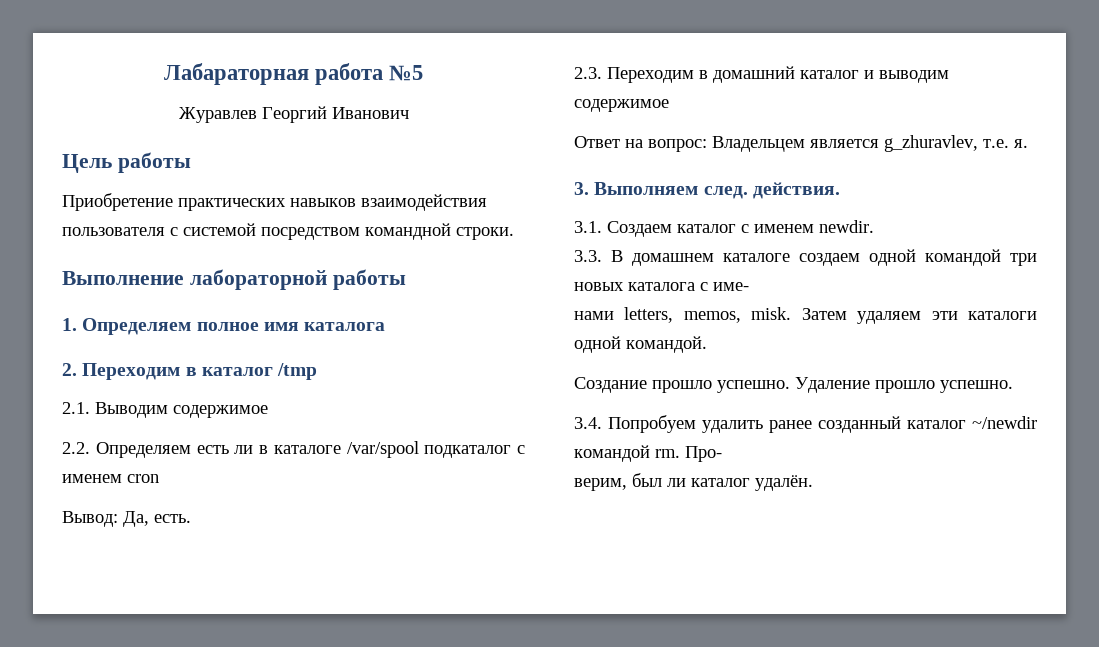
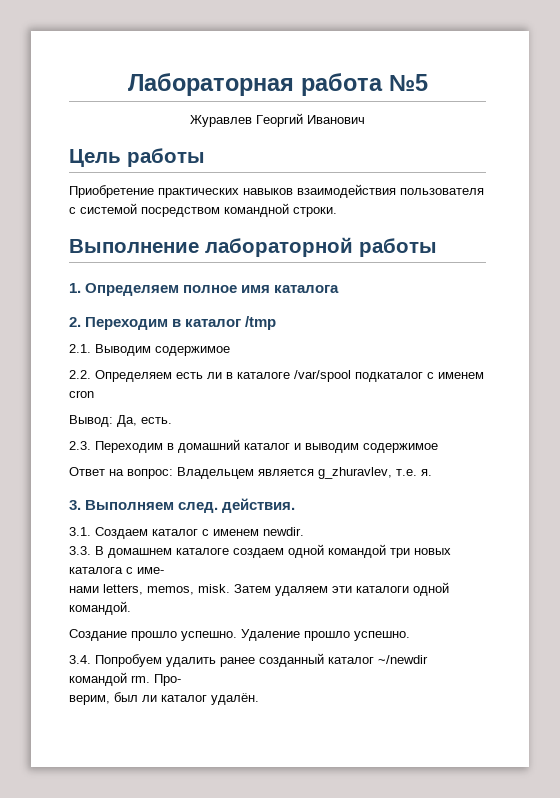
[163,63,309,85] Лабараторная -> [127,73,294,96] Лабораторная

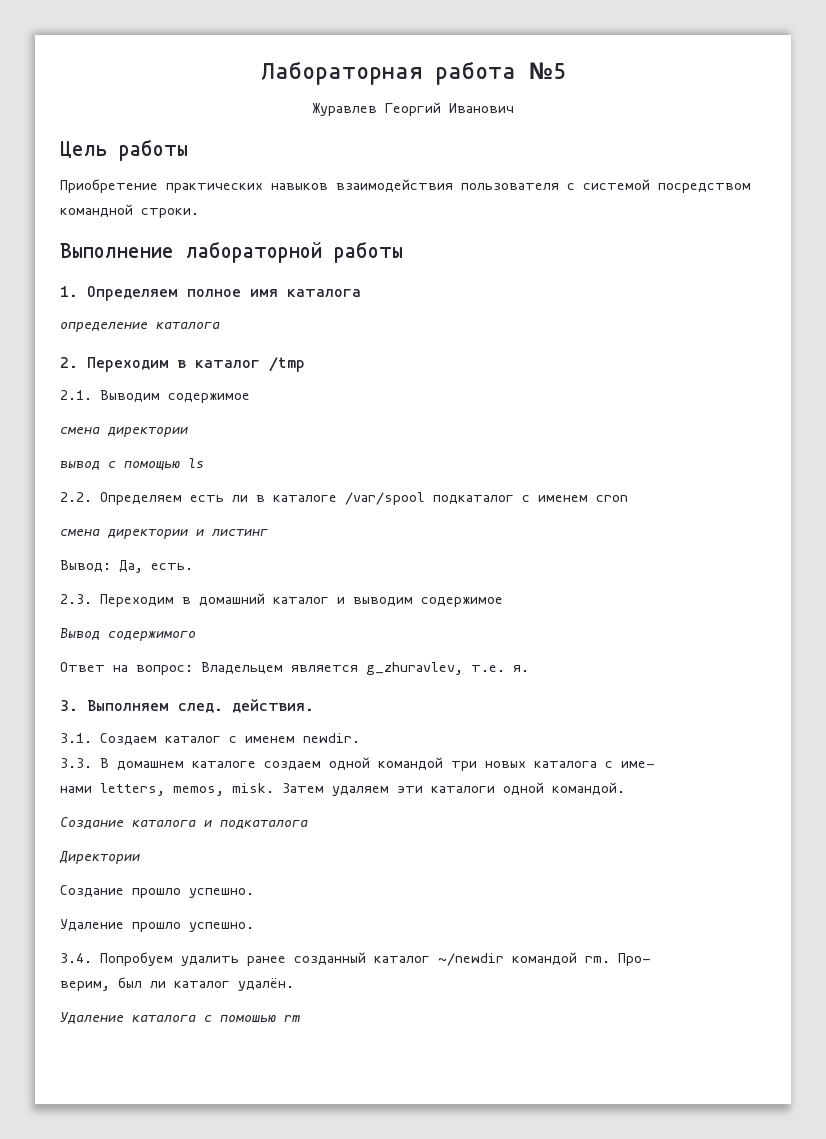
(340, 289) none -> [60,322,220,332] // определение каталога
(230, 351) none -> [60,427,188,437] [60,458,204,470] // смена директории // вывод с помощью ls
(94, 394) none -> [60,529,268,539] // смена директории и листинг
(438, 448) none -> [60,628,196,641] // Вывод содержимого
(131, 608) none -> [60,817,308,829] [59,851,140,864] // Создание каталога и подкаталога // Директории
(237, 636) none -> (254, 893) //
(259, 699) none -> [60,1012,300,1024] // Удаление каталога с помошью rm

